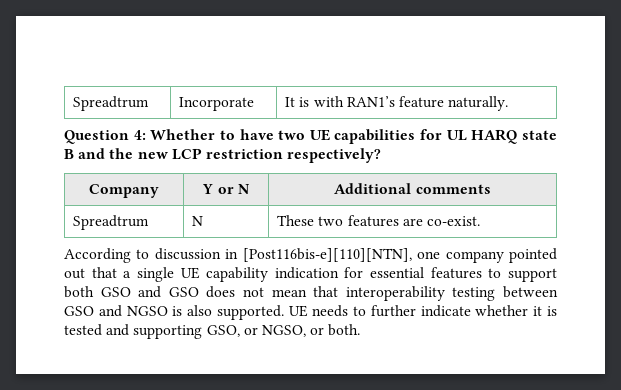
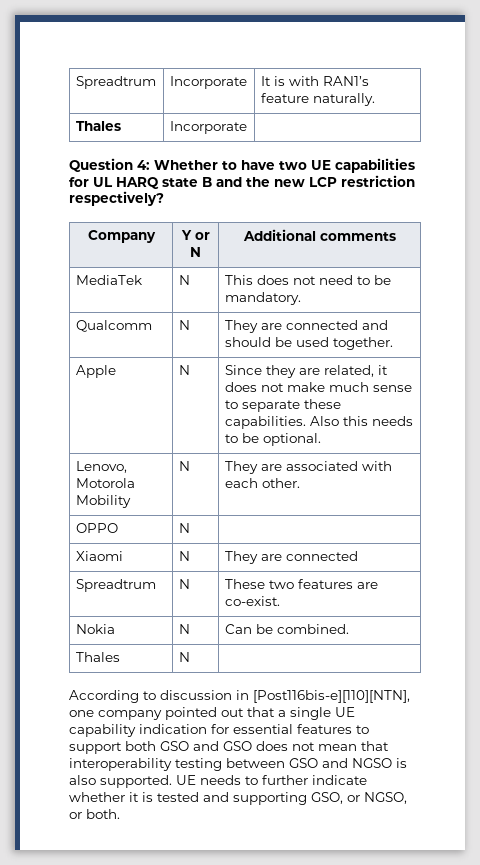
(509, 103) none -> [75,121,121,131] [169,121,247,134] // Thales | Incorporate |
(491, 189) none -> [75,275,142,285] [178,275,190,285] [224,275,391,285] [224,292,301,305] [75,320,152,332] [178,320,190,330] [224,320,388,333] [224,337,393,350] [75,365,116,378] [178,365,190,375] [224,365,388,378] [224,382,412,392] [224,399,341,412] [224,416,413,429] [224,433,321,446] [75,461,127,473] [75,478,135,488] [75,495,131,508] [178,461,190,471] [224,461,392,474] [224,478,300,488] [75,523,118,533] [178,523,190,533] [75,551,123,561] [178,551,190,561] [224,551,358,564] // MediaTek | N | This does not need to be mandatory. // Qualcomm | N | They are connected and should be used together. // Apple | N | Since they are related, it does not make much sense to separate these capabilities. Also this needs to be optional. // Lenovo, Motorola Mobility | N | They are associated with each other. // OPPO | N | // Xiaomi | N | They are connected
(480, 221) none -> [75,624,115,634] [178,624,190,634] [224,624,349,634] [75,652,120,662] [178,652,190,662] // Nokia | N | Can be combined. // Thales | N |

